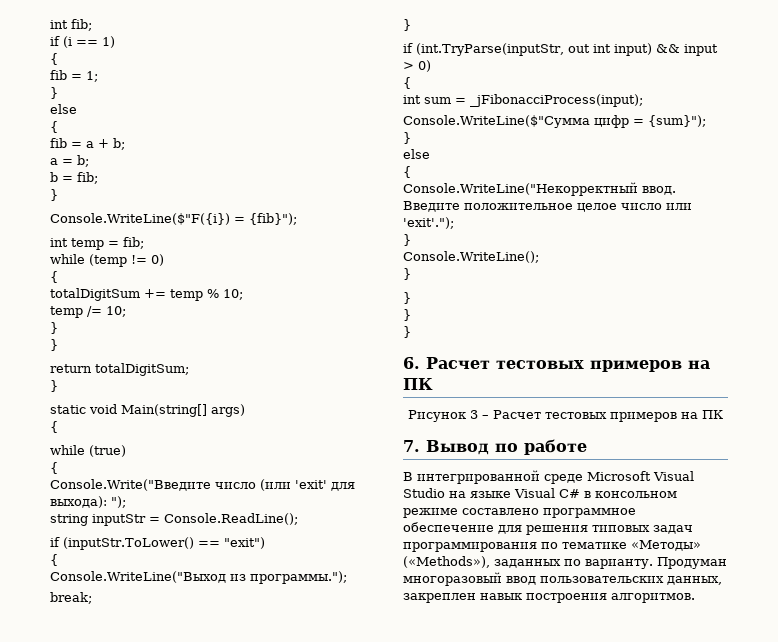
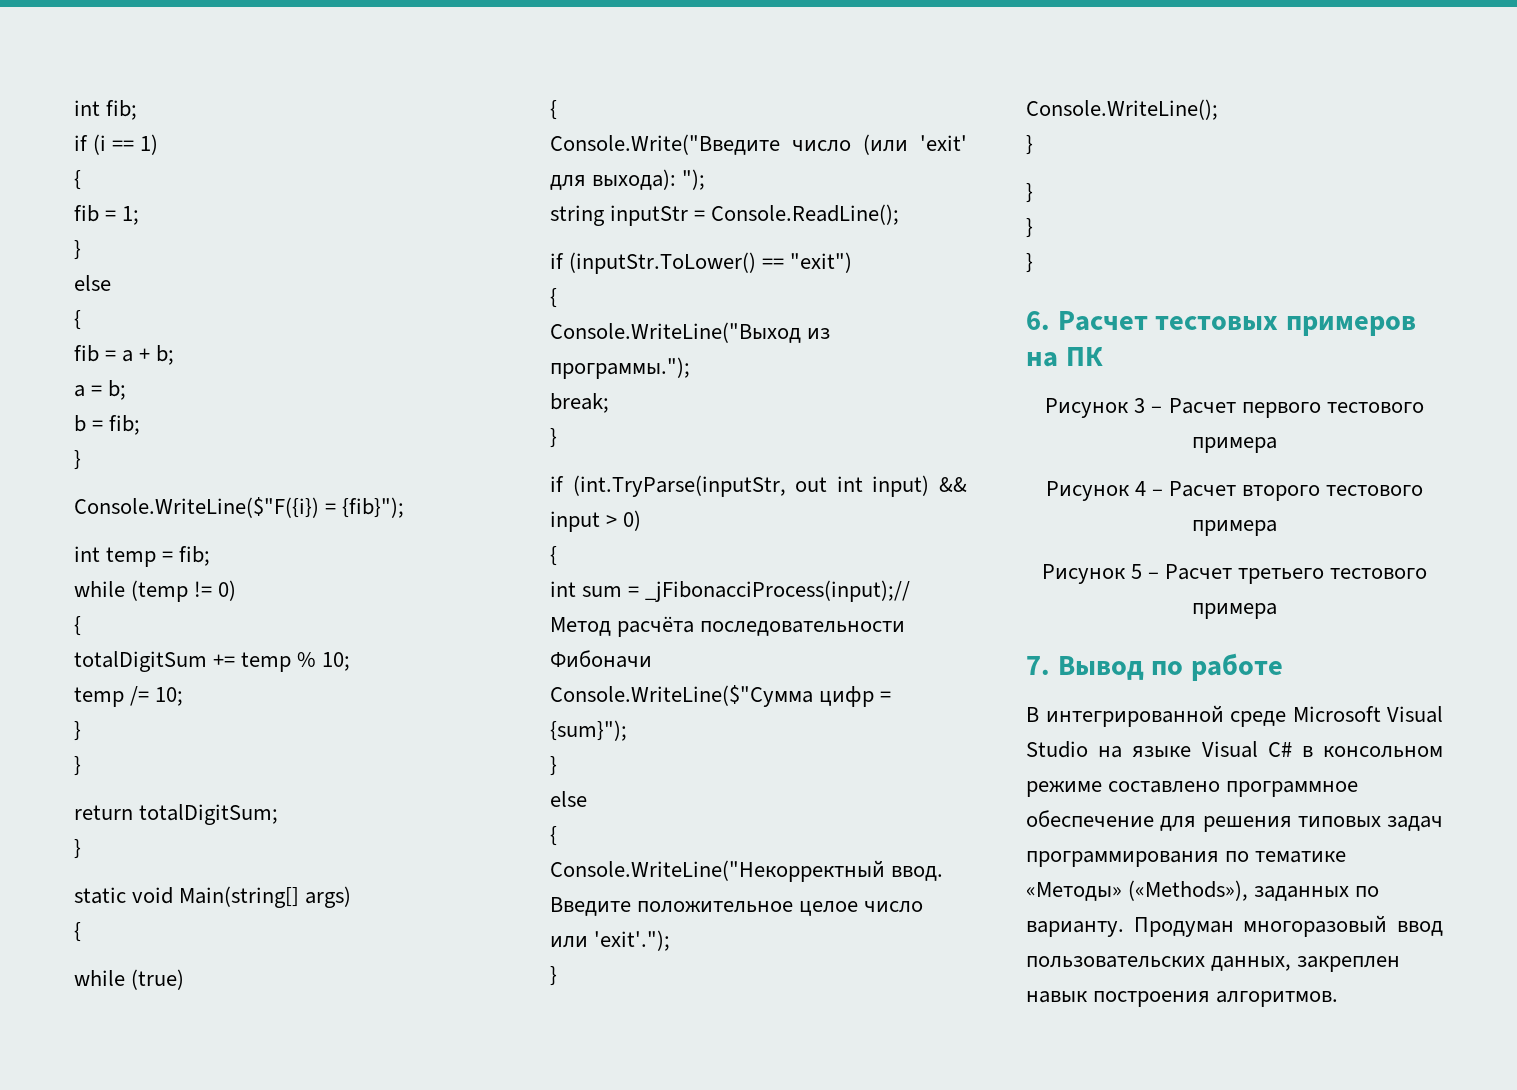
[470,94,643,107] _jFibonacciProcess(input); -> [645,580,911,602] [550,616,906,637] [550,650,652,668] _jFibonacciProcess(input);// Метод расчёта последовательности Фибоначи
[545,410,723,422] тестовых примеров на ПК -> [1241,402,1424,418] [1192,437,1277,453] [1045,481,1424,501] [1192,520,1277,536] [1041,564,1428,584] [1192,603,1277,619] первого тестового примера // Рисунок 4 – Расчет второго тестового примера // Рисунок 5 – Расчет третьего тестового примера

